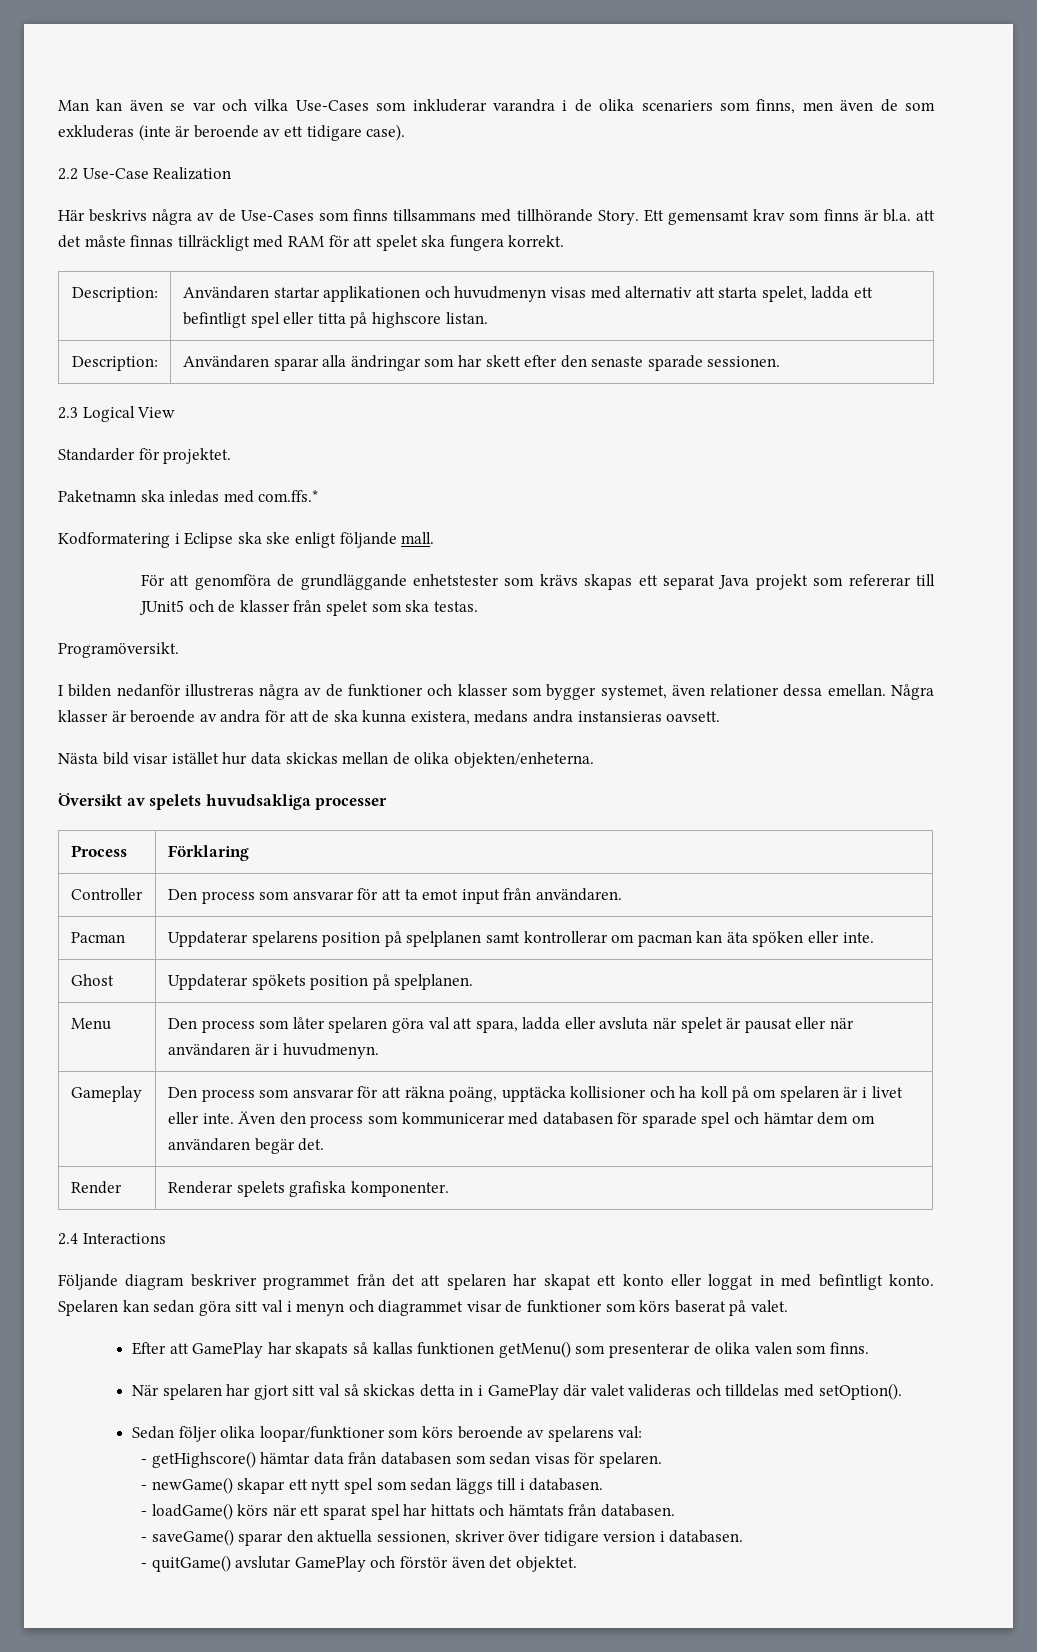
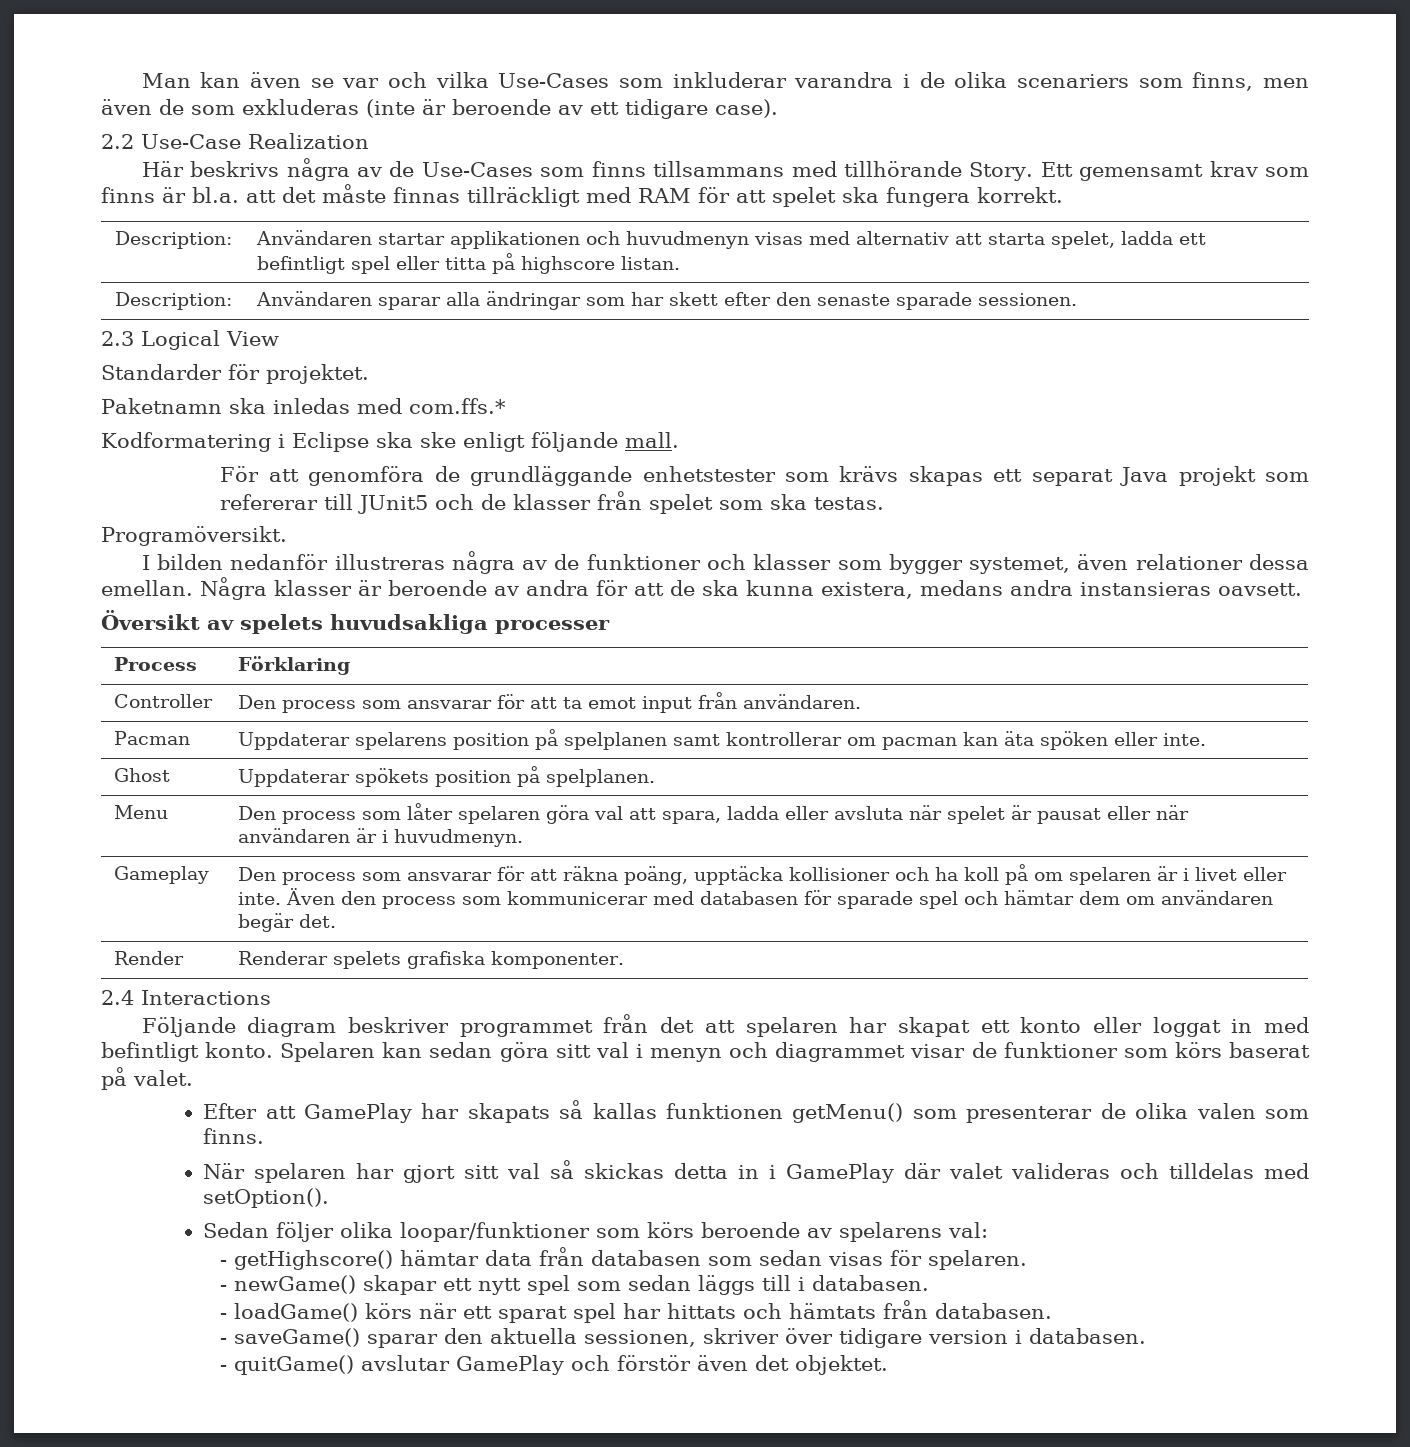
[58,752,594,768] // Nästa bild visar istället hur data skickas mellan de olika objekten/enheterna. -> (1302, 589) none

